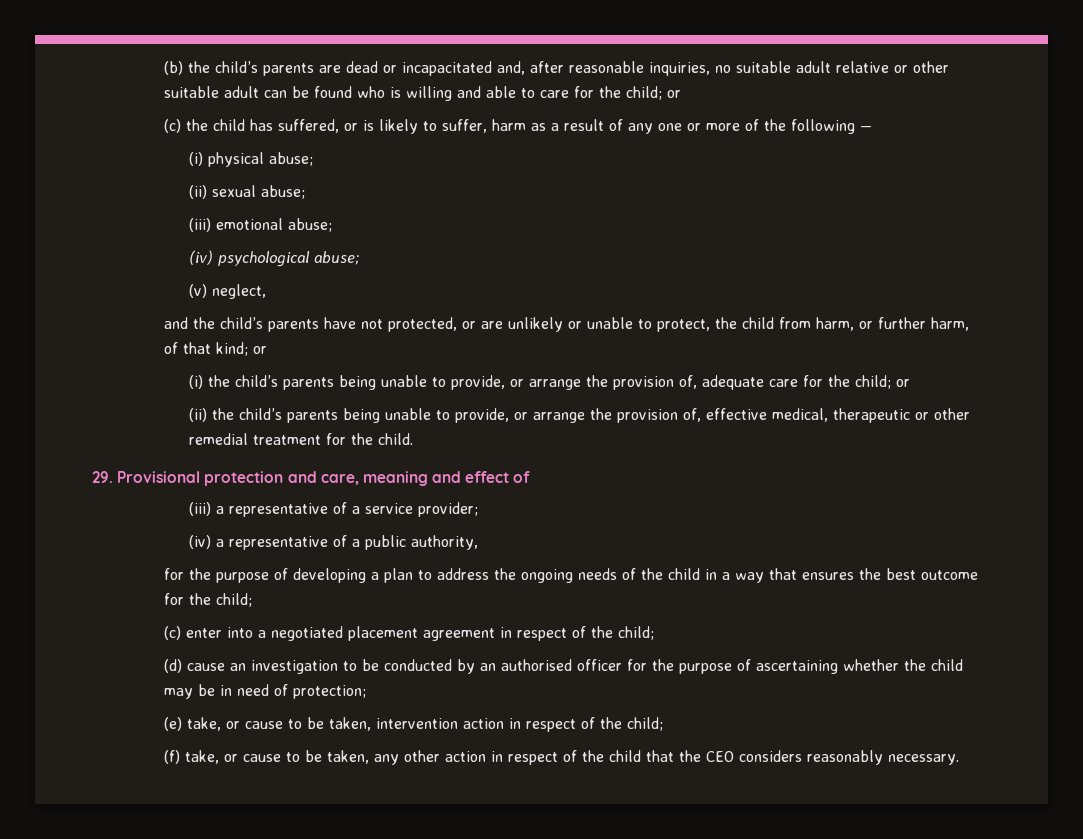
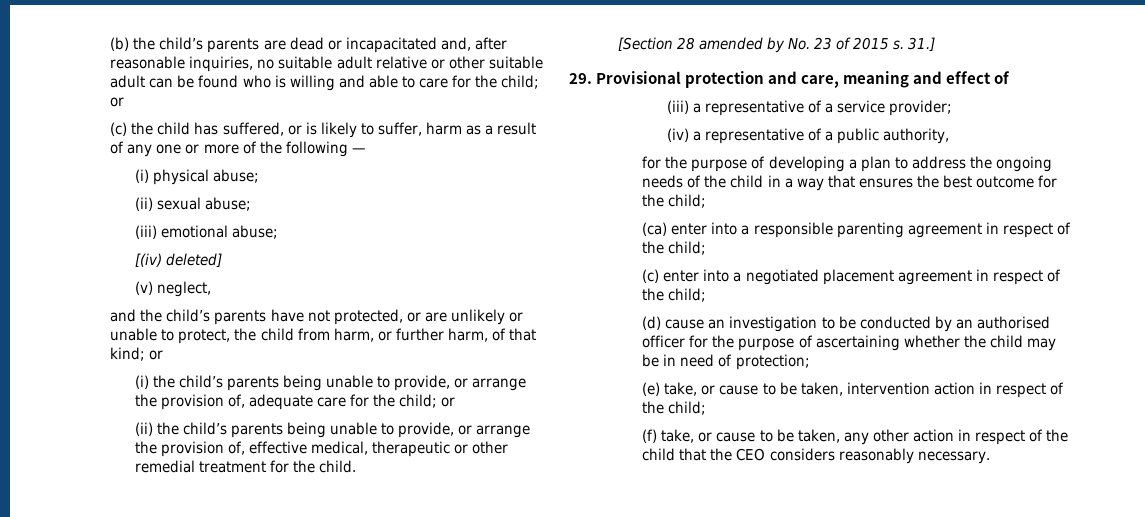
[188,250,359,267] (iv) psychological abuse; -> [134,253,222,267] [(iv) deleted]
(413, 439) none -> [617,37,936,53] // [Section 28 amended by No. 23 of 2015 s. 31.]
(253, 600) none -> [642,222,1071,238] [642,241,707,255] // (ca) enter into a responsible parenting agreement in respect of the child;

